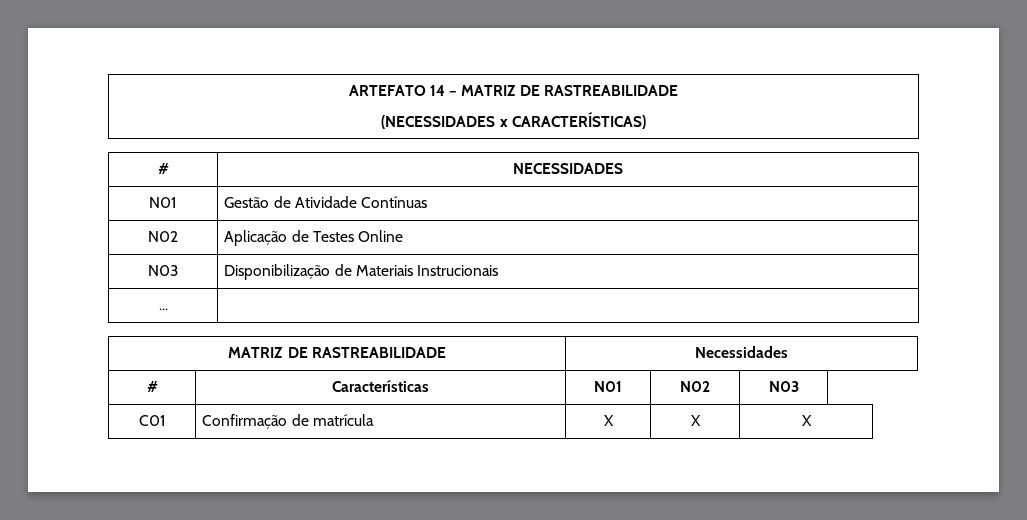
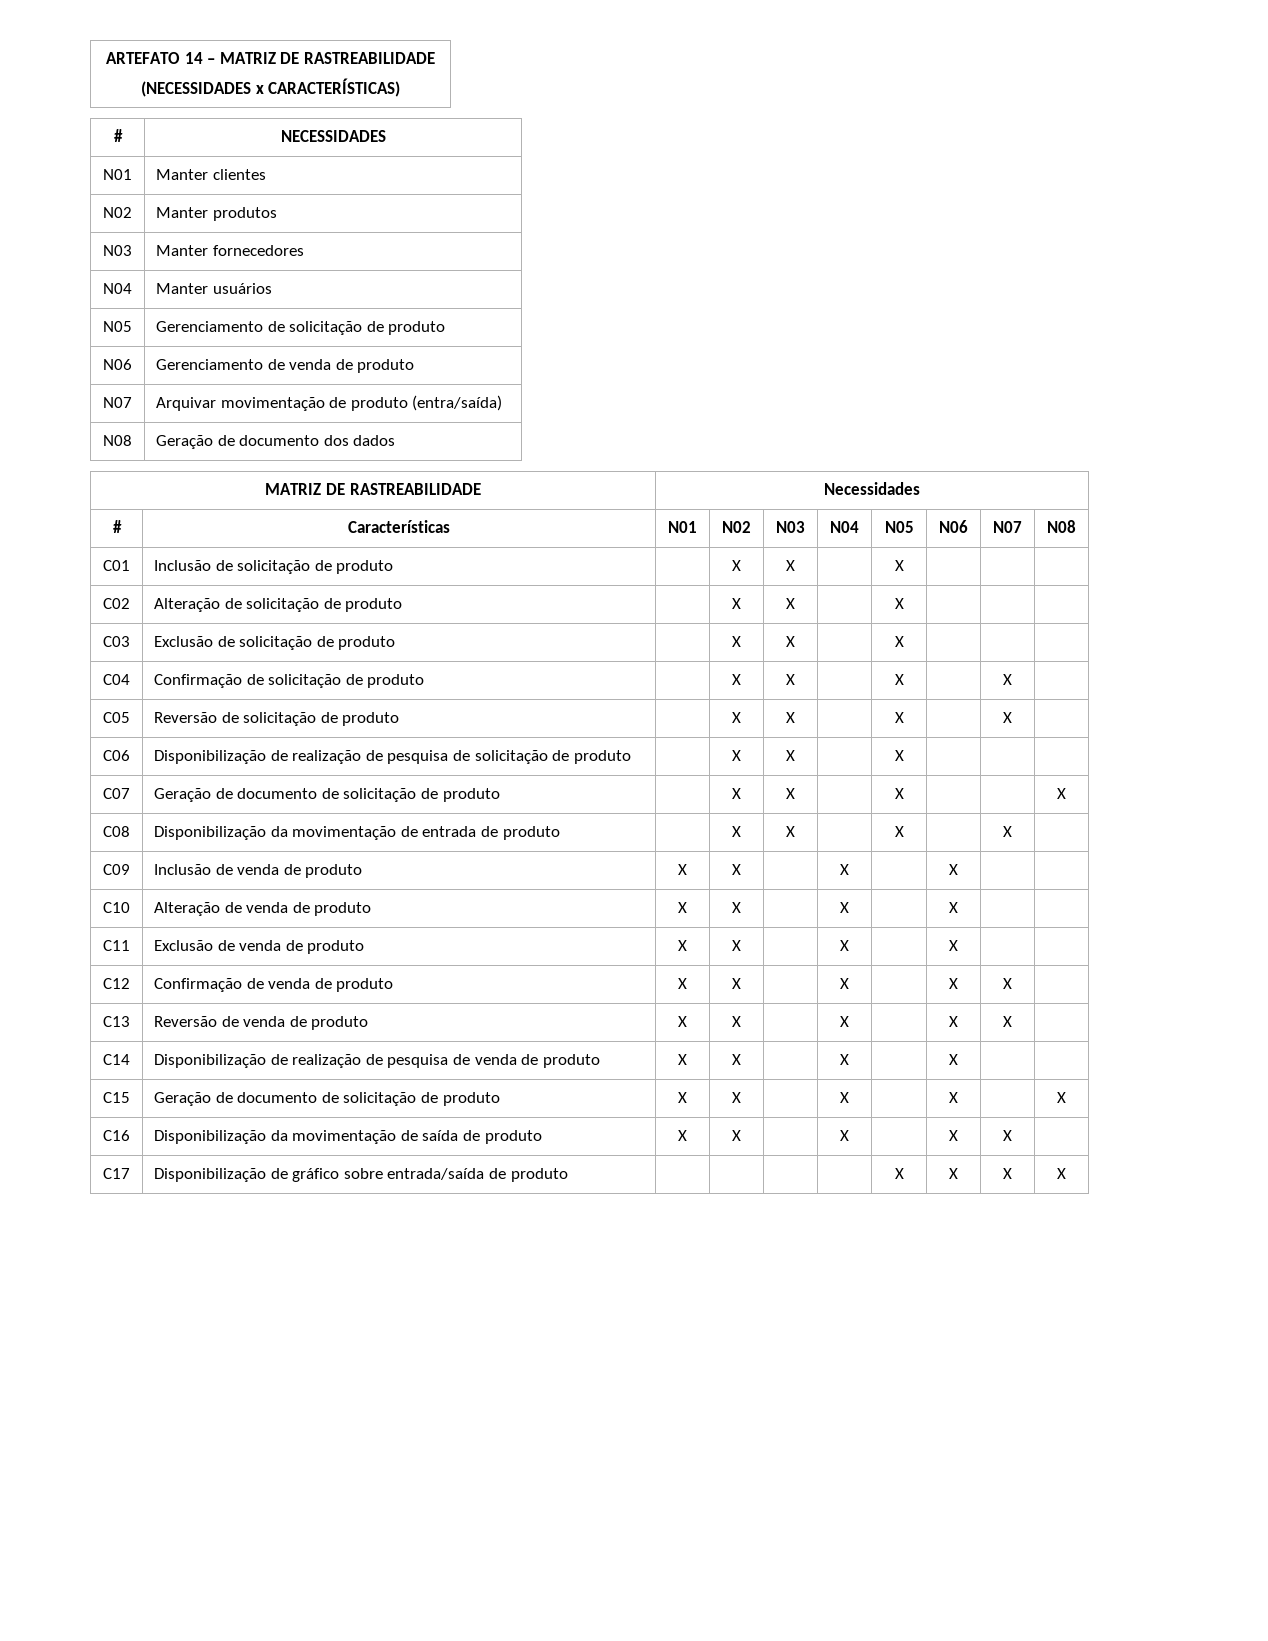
[224,196,427,208] [148,231,178,242] [224,230,403,246] [148,265,178,276] [224,264,498,280] [158,308,168,310] Gestão de Atividade Contínuas // N02 | Aplicação de Testes Online // N03 | Disponibilização de Materiais Instrucionais // ... | -> [156,169,266,180] [103,207,132,218] [156,207,277,221] [103,245,132,256] [156,245,304,256] [103,283,132,294] [156,283,272,294] [103,321,132,332] [156,321,446,335] [103,359,132,370] [156,359,415,373] [103,397,132,408] [156,395,503,411] [103,435,132,446] [156,435,396,449] Manter clientes // N02 | Manter produtos // N03 | Manter fornecedores // N04 | Manter usuários // N05 | Gerenciamento de solicitação de produto // N06 | Gerenciamento de venda de produto // N07 | Arquivar movimentação de produto (entra/saída) // N08 | Geração de documento dos dados
[138,415,166,426] [202,414,374,429] [603,415,614,426] [690,415,701,426] [801,415,812,426] // C01 | Confirmação de matrícula | X | X | X -> [830,521,859,533] [884,521,914,533] [939,520,968,533] [993,521,1022,533] [1047,520,1076,533] [103,560,130,571] [154,560,394,574] [732,560,741,571] [786,560,795,571] [894,560,904,571] [103,598,130,609] [154,598,403,612] [732,598,741,609] [786,598,795,609] [894,598,904,609] [103,636,130,647] [154,636,396,650] [732,636,741,647] [786,636,795,647] [894,636,904,647] [103,674,130,685] [154,674,425,688] [732,674,741,685] [786,674,795,685] [894,674,904,685] [1003,674,1012,685] [103,712,130,723] [154,712,400,726] [732,712,741,723] [786,712,795,723] [894,712,904,723] [1003,712,1012,723] [103,750,130,761] [154,750,631,764] [732,750,741,761] [786,750,795,761] [894,750,904,761] [103,788,130,799] [154,788,500,802] [732,788,741,799] [786,788,795,799] [894,788,904,799] [1057,788,1066,799] [103,826,130,837] [154,826,560,840] [732,826,741,837] [786,826,795,837] [894,826,904,837] [1003,826,1012,837] [103,864,130,875] [154,864,363,878] [678,864,687,875] [732,864,741,875] [840,864,849,875] [949,864,958,875] [103,902,130,913] [154,902,372,916] [678,902,687,913] [732,902,741,913] [840,902,849,913] [949,902,958,913] [103,940,130,951] [154,940,365,954] [678,940,687,951] [732,940,741,951] [840,940,849,951] [949,940,958,951] [103,978,130,989] [154,978,394,992] [678,978,687,989] [732,978,741,989] [840,978,849,989] [949,978,958,989] [1003,978,1012,989] [103,1016,130,1027] [154,1016,369,1030] [678,1016,687,1027] [732,1016,741,1027] [840,1016,849,1027] [949,1016,958,1027] [1003,1016,1012,1027] [103,1054,130,1065] [154,1054,600,1068] [678,1054,687,1065] [732,1054,741,1065] [840,1054,849,1065] [949,1054,958,1065] [103,1092,130,1103] [154,1092,500,1106] [678,1092,687,1103] [732,1092,741,1103] [840,1092,849,1103] [949,1092,958,1103] [1057,1092,1066,1103] [103,1130,130,1141] [154,1130,542,1144] [678,1130,687,1141] [732,1130,741,1141] [840,1130,849,1141] [949,1130,958,1141] [1003,1130,1012,1141] [103,1168,130,1179] [154,1168,568,1182] [894,1168,904,1179] [949,1168,958,1179] [1003,1168,1012,1179] [1057,1168,1066,1179] | N04 | N05 | N06 | N07 | N08 // C01 | Inclusão de solicitação de produto | | X | X | | X | | | // C02 | Alteração de solicitação de produto | | X | X | | X | | | // C03 | Exclusão de solicitação de produto | | X | X | | X | | | // C04 | Confirmação de solicitação de produto | | X | X | | X | | X | // C05 | Reversão de solicitação de produto | | X | X | | X | | X | // C06 | Disponibilização de realização de pesquisa de solicitação de produto | | X | X | | X | | | // C07 | Geração de documento de solicitação de produto | | X | X | | X | | | X // C08 | Disponibilização da movimentação de entrada de produto | | X | X | | X | | X | // C09 | Inclusão de venda de produto | X | X | | X | | X | | // C10 | Alteração de venda de produto | X | X | | X | | X | | // C11 | Exclusão de venda de produto | X | X | | X | | X | | // C12 | Confirmação de venda de produto | X | X | | X | | X | X | // C13 | Reversão de venda de produto | X | X | | X | | X | X | // C14 | Disponibilização de realização de pesquisa de venda de produto | X | X | | X | | X | | // C15 | Geração de documento de solicitação de produto | X | X | | X | | X | | X // C16 | Disponibilização da movimentação de saída de produto | X | X | | X | | X | X | // C17 | Disponibilização de gráfico sobre entrada/saída de produto | | | | | X | X | X | X

